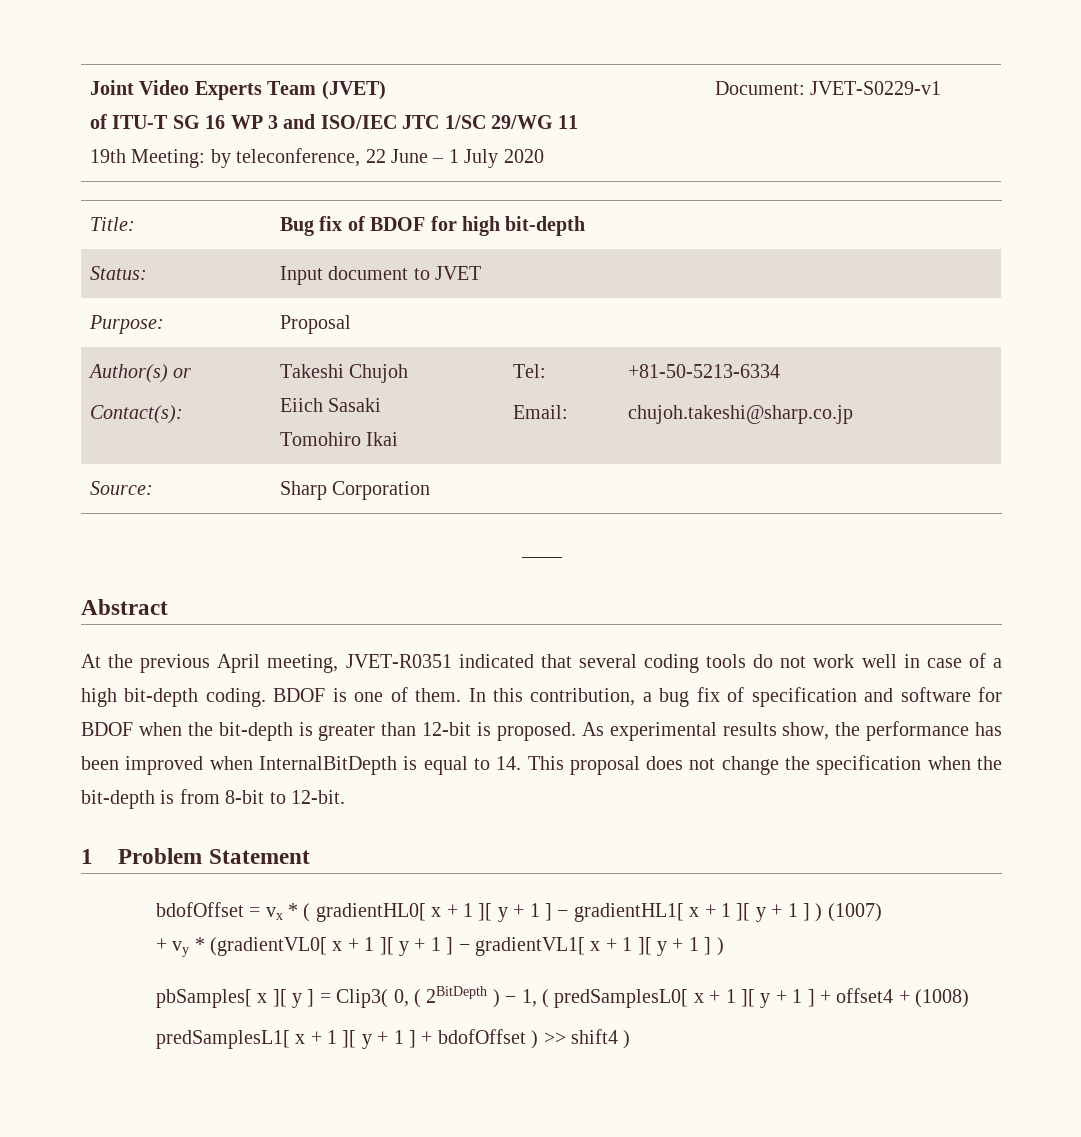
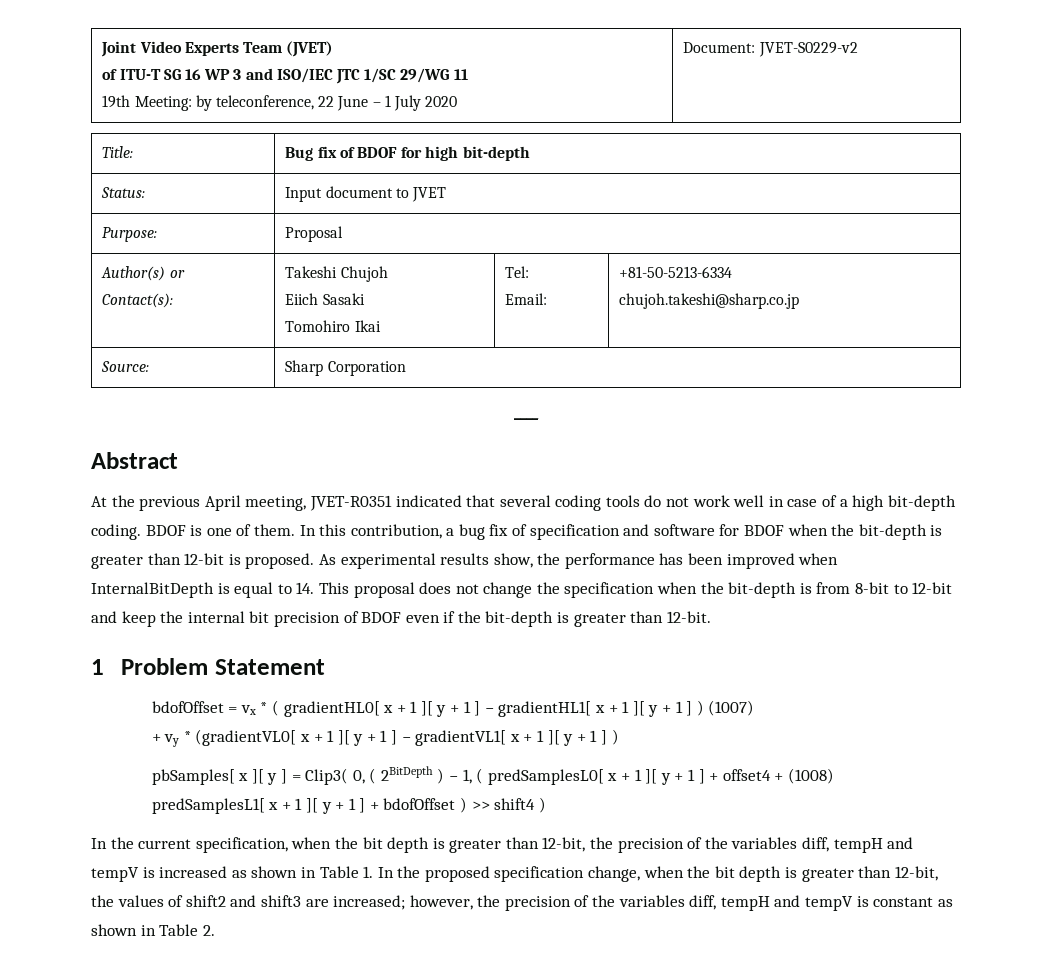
[810,81,942,95] JVET-S0229-v1 -> [758,42,858,57] JVET-S0229-v2
(286, 798) none -> [912,582,953,594] [91,611,664,627] 12-bit and keep the internal bit precision of BDOF even if the bit-depth is greater than
(631, 1039) none -> [91,837,914,853] [91,866,938,882] [91,895,953,911] [91,924,215,936] // In the current specification, when the bit depth is greater than 12-bit, the precision of the variables diff, tempH and tempV is increased as shown in Table 1. In the proposed specification change, when the bit depth is greater than 12-bit, the values of shift2 and shift3 are increased; however, the precision of the variables diff, tempH and tempV is constant as shown in Table 2.

